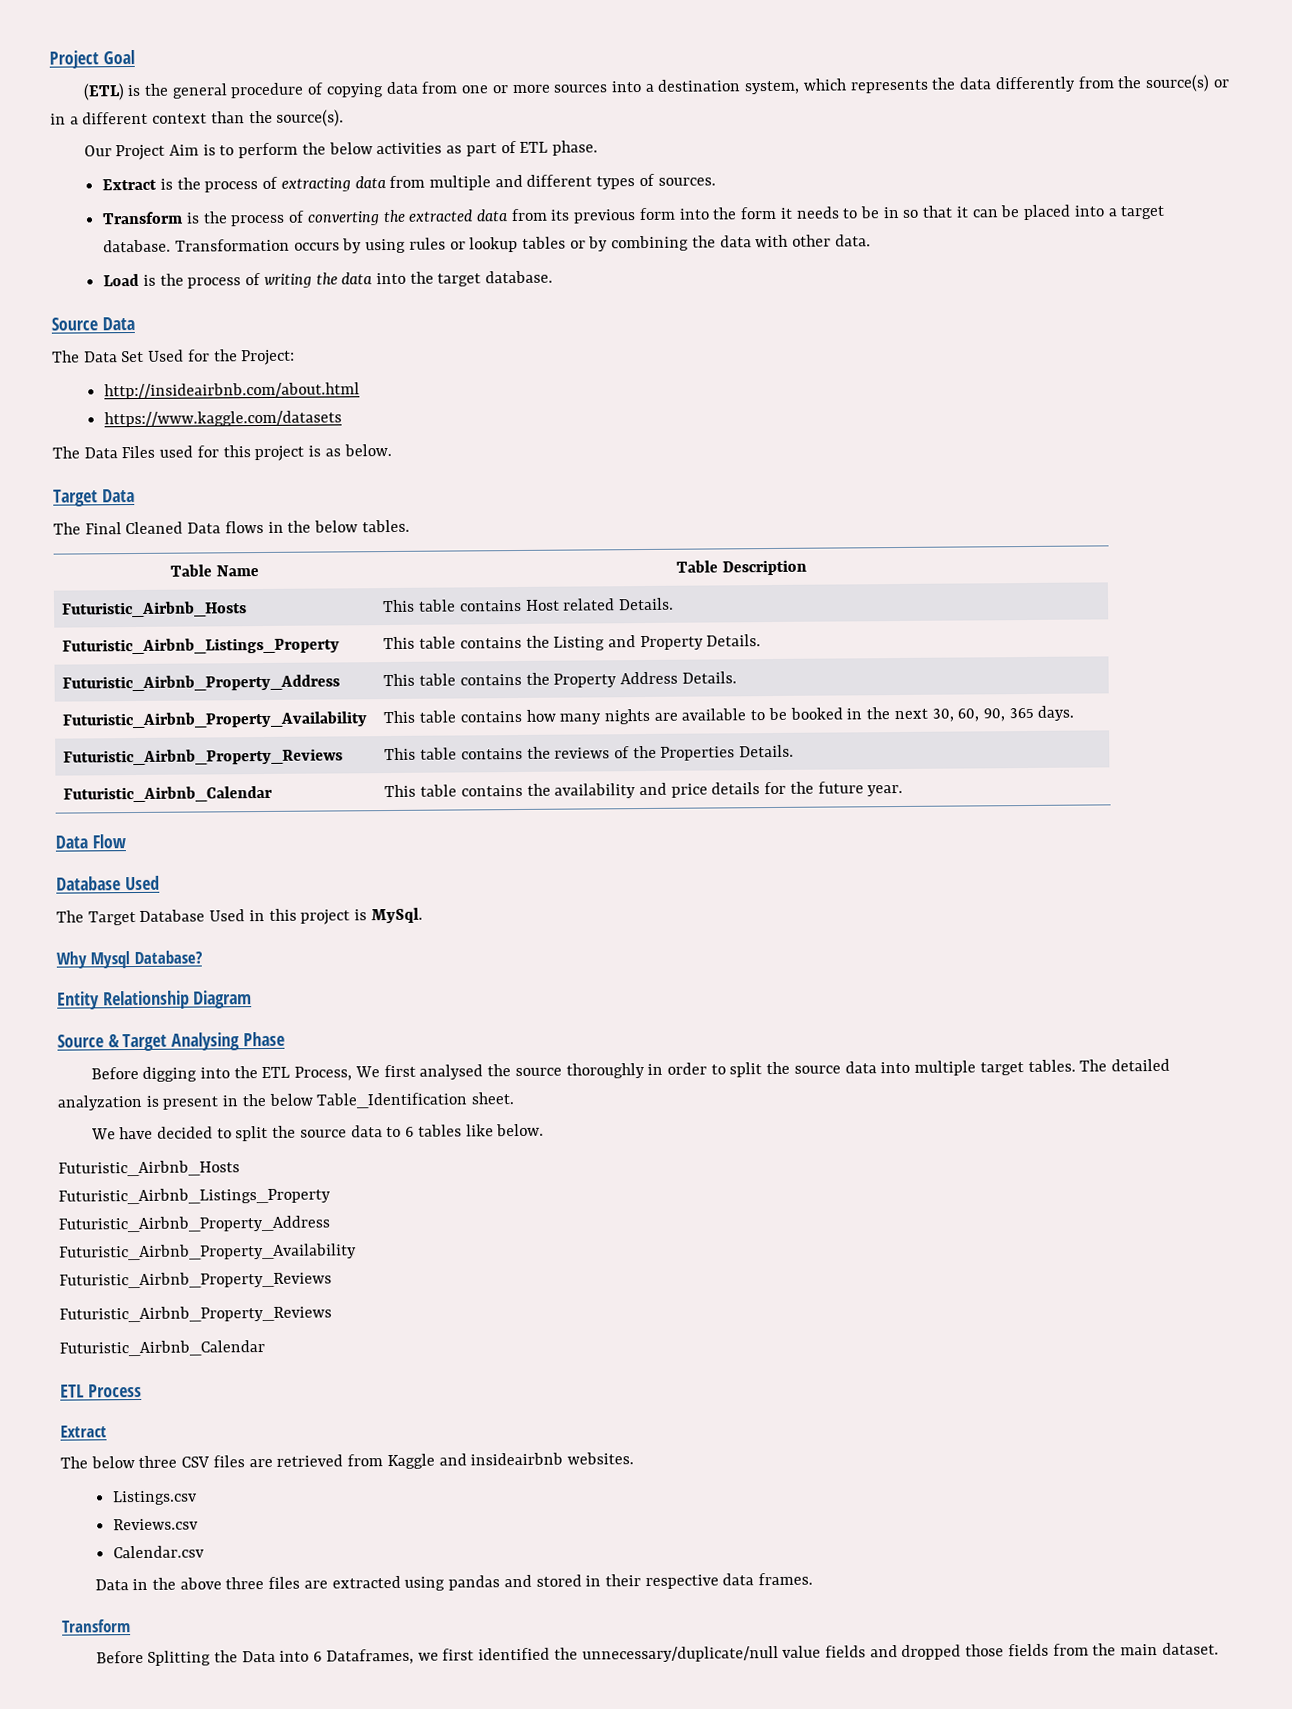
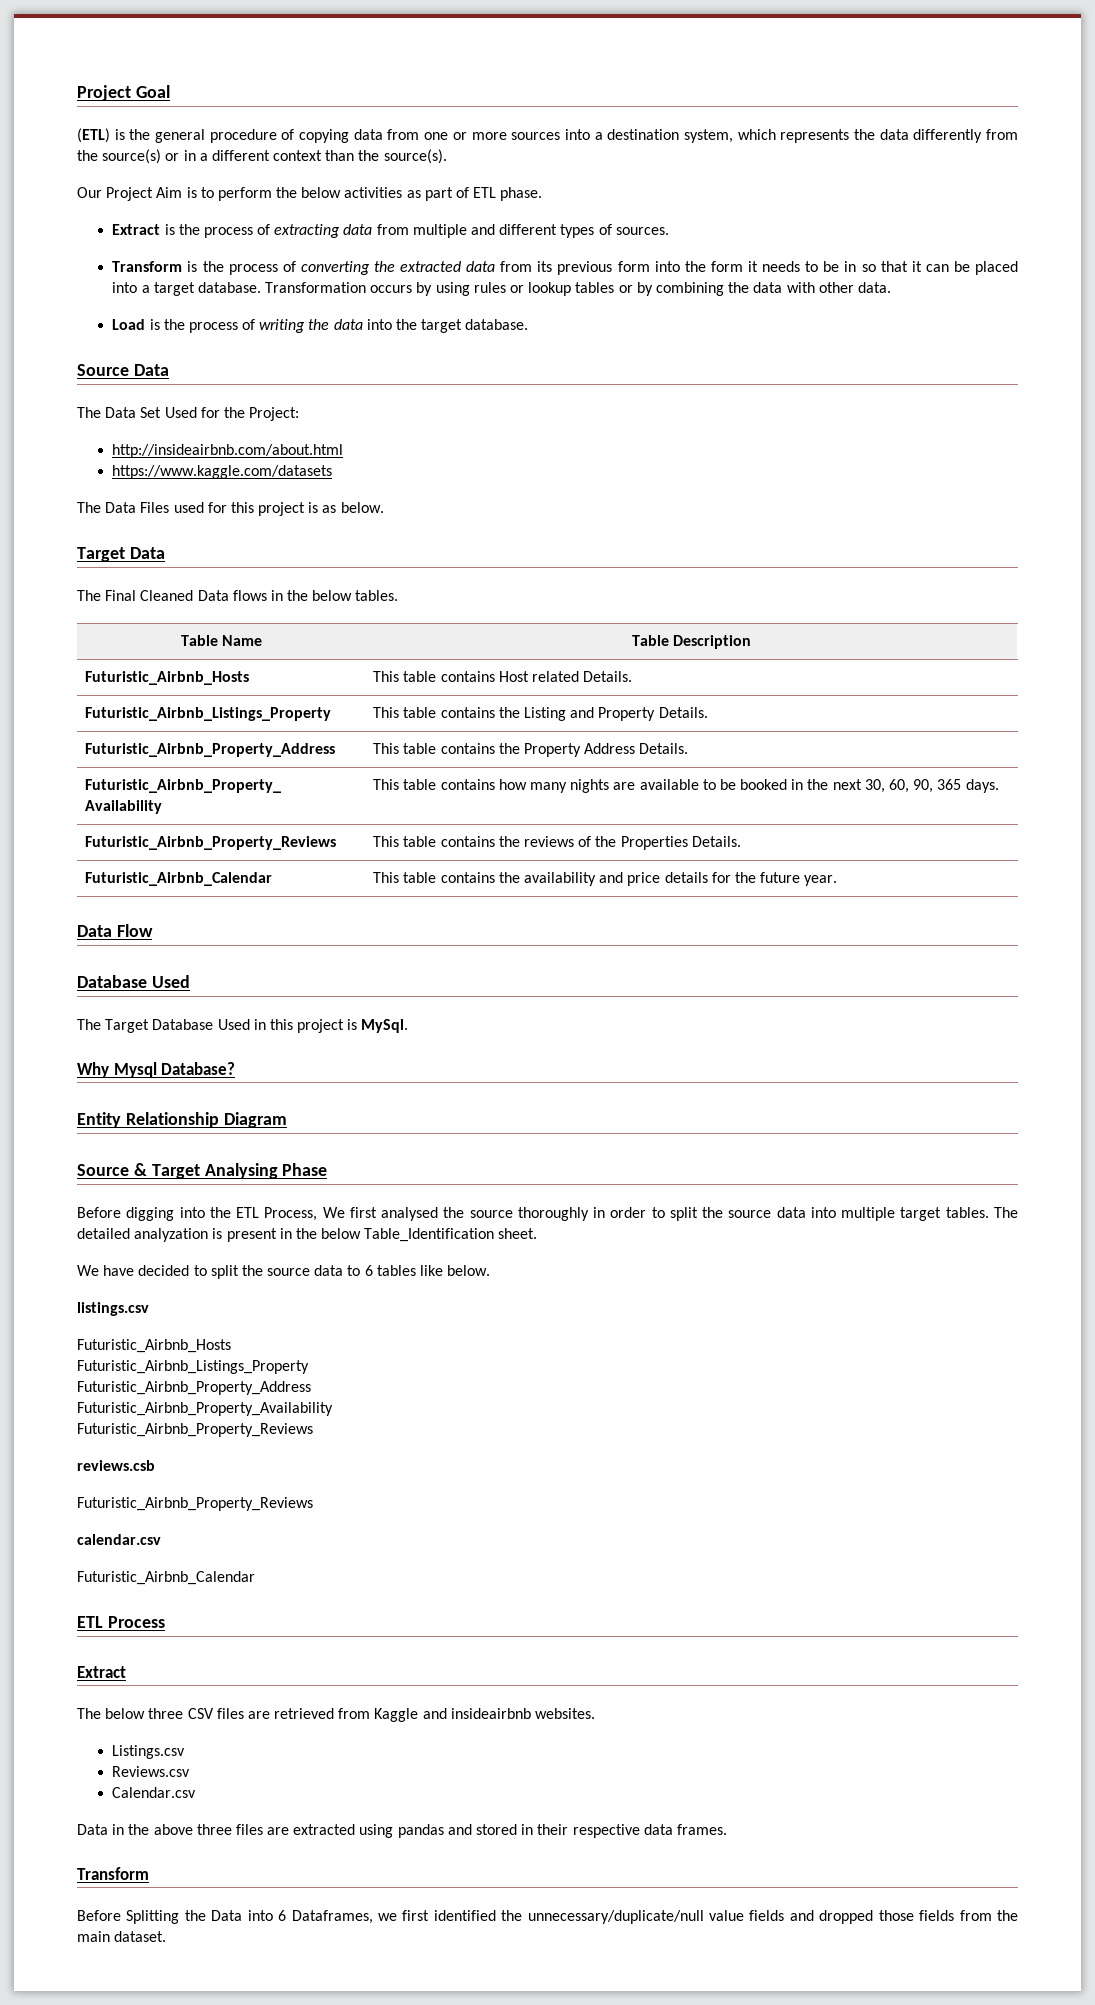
(545, 1130) none -> [77,1302,149,1316] // listings.csv
[59,1305,332,1323] // Futuristic_Airbnb_Property_Reviews -> [77,1460,155,1471] [77,1497,313,1511] [77,1534,161,1545] // reviews.csb // Futuristic_Airbnb_Property_Reviews // calendar.csv

